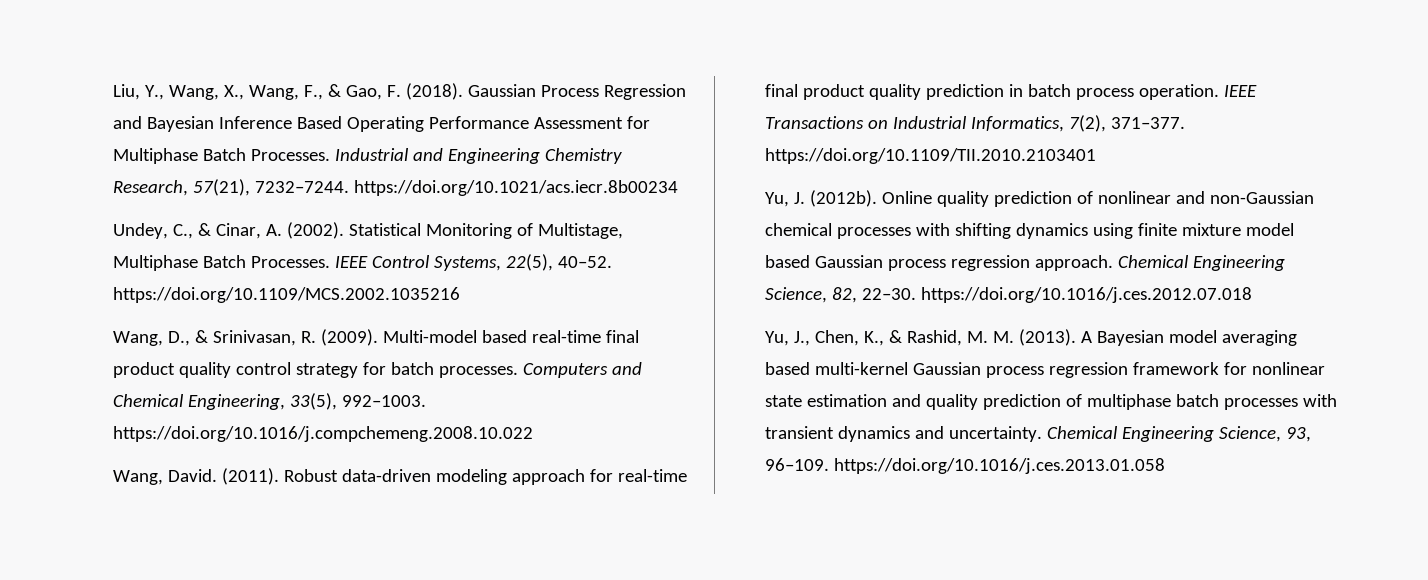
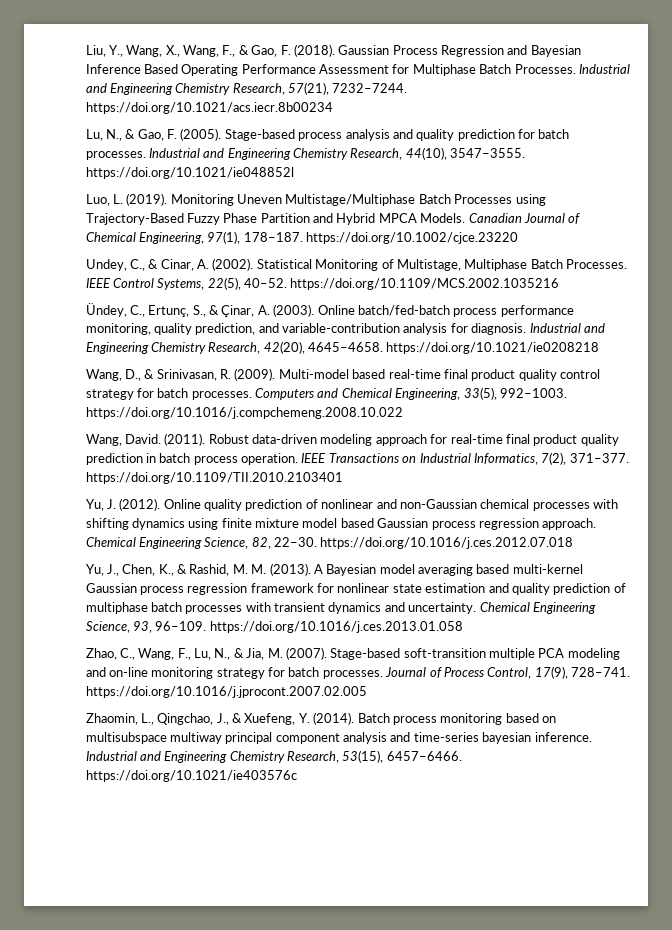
(679, 188) none -> [85,128,570,141] [85,147,526,160] [85,167,294,179] [85,193,546,206] [85,213,581,225] [85,231,519,244] // Lu, N., & Gao, F. (2005). Stage-based process analysis and quality prediction for batch processes. Industrial and Engineering Chemistry Research, 44(10), 3547–3555. https://doi.org/10.1021/ie048852l // Luo, L. (2019). Monitoring Uneven Multistage/Multiphase Batch Processes using Trajectory-Based Fuzzy Phase Partition and Hybrid MPCA Models. Canadian Journal of Chemical Engineering, 97(1), 178–187. https://doi.org/10.1002/cjce.23220
(461, 295) none -> [85,303,574,317] [85,323,605,335] [85,341,600,354] // Ündey, C., Ertunç, S., & Çinar, A. (2003). Online batch/fed-batch process performance monitoring, quality prediction, and variable-contribution analysis for diagnosis. Industrial and Engineering Chemistry Research, 42(20), 4645–4658. https://doi.org/10.1021/ie0208218
[810,190,878,207] (2012b). -> [119,498,161,511] (2012).
(1166, 466) none -> [85,647,620,660] [85,666,631,679] [85,686,367,698] [85,712,557,725] [85,732,592,744] [85,750,462,763] [85,770,297,782] // Zhao, C., Wang, F., Lu, N., & Jia, M. (2007). Stage-based soft-transition multiple PCA modeling and on-line monitoring strategy for batch processes. Journal of Process Control, 17(9), 728–741. https://doi.org/10.1016/j.jprocont.2007.02.005 // Zhaomin, L., Qingchao, J., & Xuefeng, Y. (2014). Batch process monitoring based on multisubspace multiway principal component analysis and time-series bayesian inference. Industrial and Engineering Chemistry Research, 53(15), 6457–6466. https://doi.org/10.1021/ie403576c

